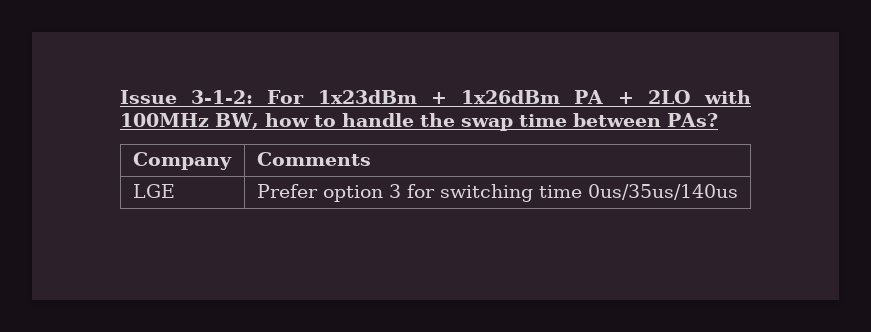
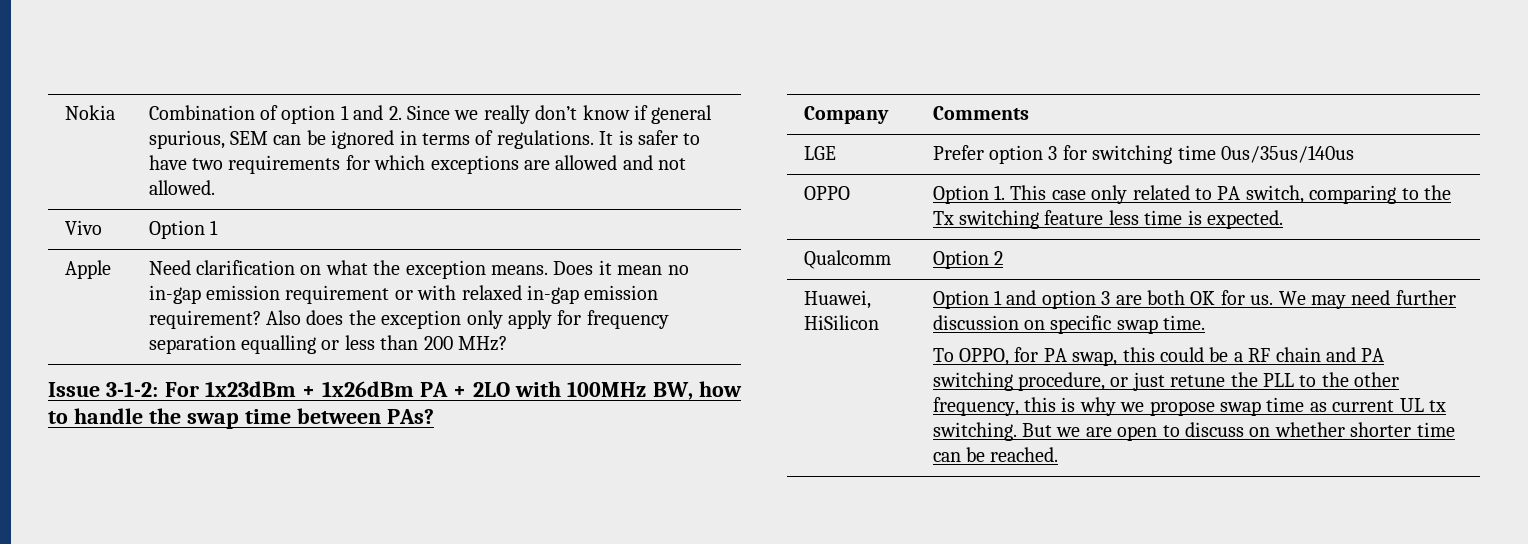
(120, 97) none -> [64,105,115,120] [148,105,713,124] [148,130,701,149] [148,155,687,174] [148,180,215,195] [64,220,102,235] [148,220,218,239] [64,260,111,279] [148,260,689,279] [148,285,659,304] [148,310,669,329] [148,335,507,354] Nokia | Combination of option 1 and 2. Since we really don’t know if general spurious, SEM can be ignored in terms of regulations. It is safer to have two requirements for which exceptions are allowed and not allowed. // Vivo | Option 1 // Apple | Need clarification on what the exception means. Does it mean no in-gap emission requirement or with relaxed in-gap emission requirement? Also does the exception only apply for frequency separation equalling or less than 200 MHz? //
(738, 192) none -> [803,186,850,200] [932,185,1451,204] [932,210,1283,229] [803,250,891,269] [932,250,1003,269] [803,290,871,309] [803,315,879,330] [932,290,1456,309] [932,315,1206,334] [932,347,1385,366] [932,372,1400,391] [932,397,1446,416] [932,422,1455,441] [932,447,1059,462] // OPPO | Option 1. This case only related to PA switch, comparing to the Tx switching feature less time is expected. // Qualcomm | Option 2 // Huawei, HiSilicon | Option 1 and option 3 are both OK for us. We may need further discussion on specific swap time. // To OPPO, for PA swap, this could be a RF chain and PA switching procedure, or just retune the PLL to the other frequency, this is why we propose swap time as current UL tx switching. But we are open to discuss on whether shorter time can be reached.

